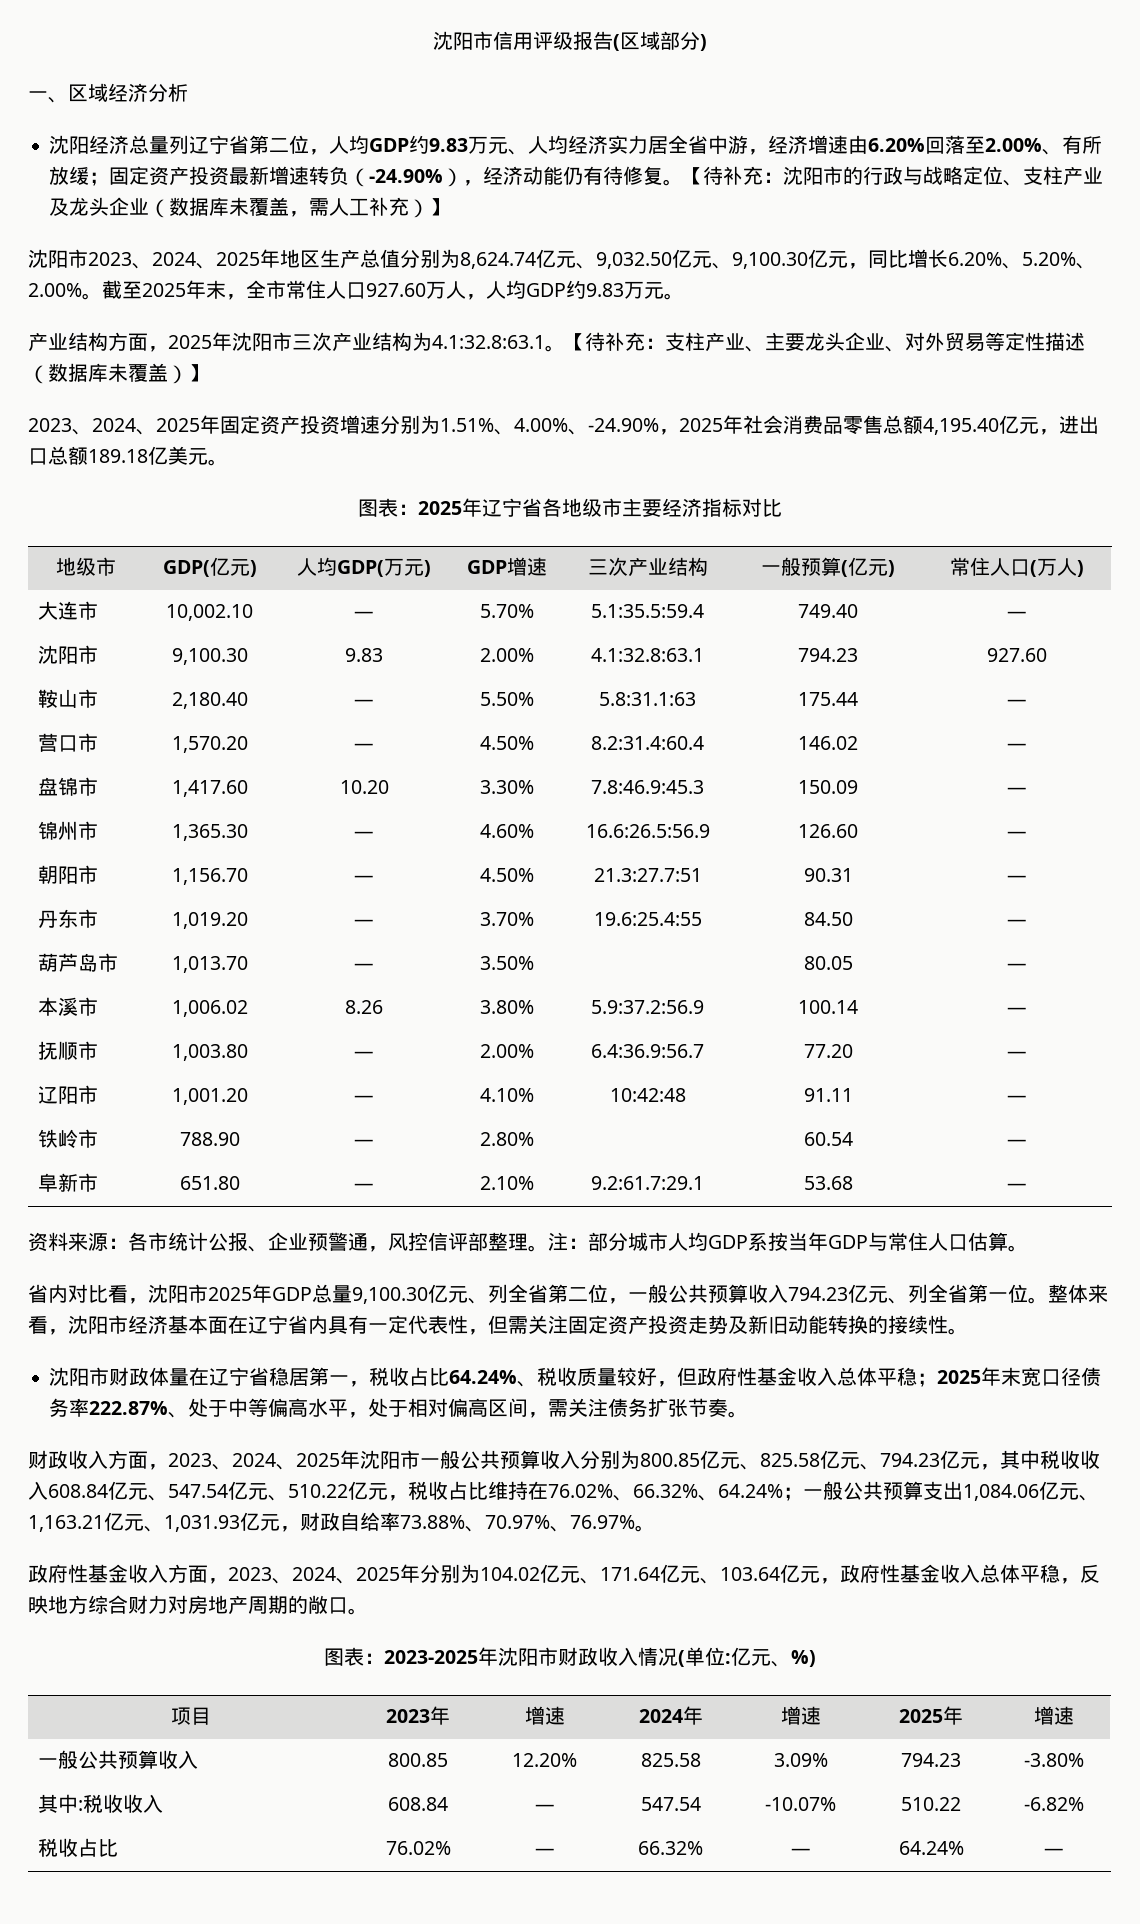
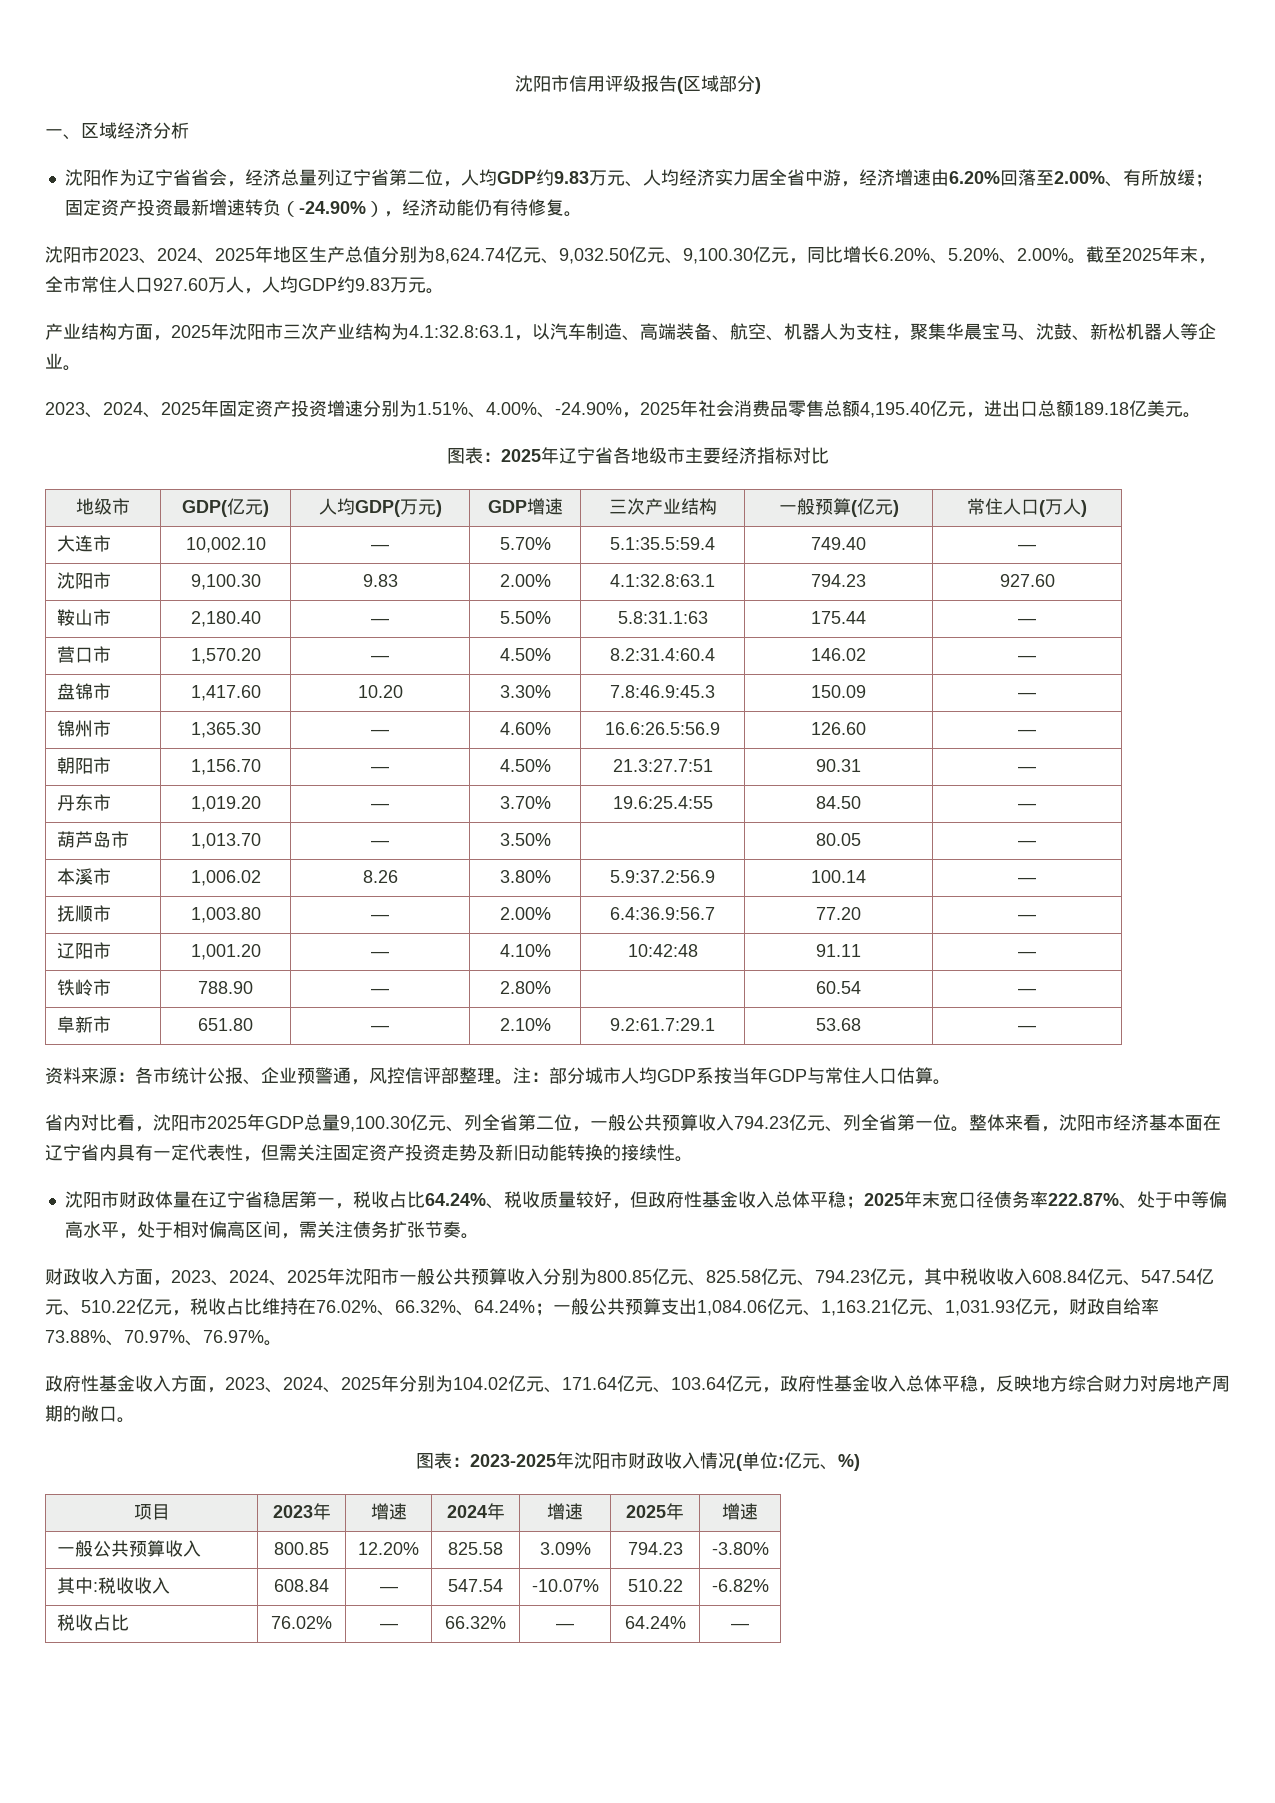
(90, 145) none -> [100,169,245,187] 作为辽宁省省会，
[683,166,1104,186] [49,197,450,218] 【待补充：沈阳市的行政与战略定位、支柱产业及龙头企业（数据库未覆盖，需人工补充）】 -> (582, 214) none
[545,332,1085,352] [28,363,208,384] 。【待补充：支柱产业、主要龙头企业、对外贸易等定性描述（数据库未覆盖）】 -> [514,323,1216,341] [45,353,81,371] ，以汽车制造、高端装备、航空、机器人为支柱，聚集华晨宝马、沈鼓、新松机器人等企业。

